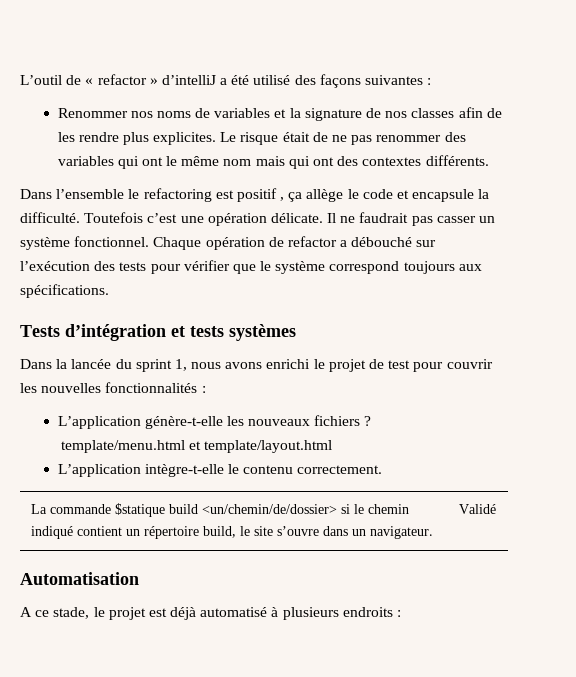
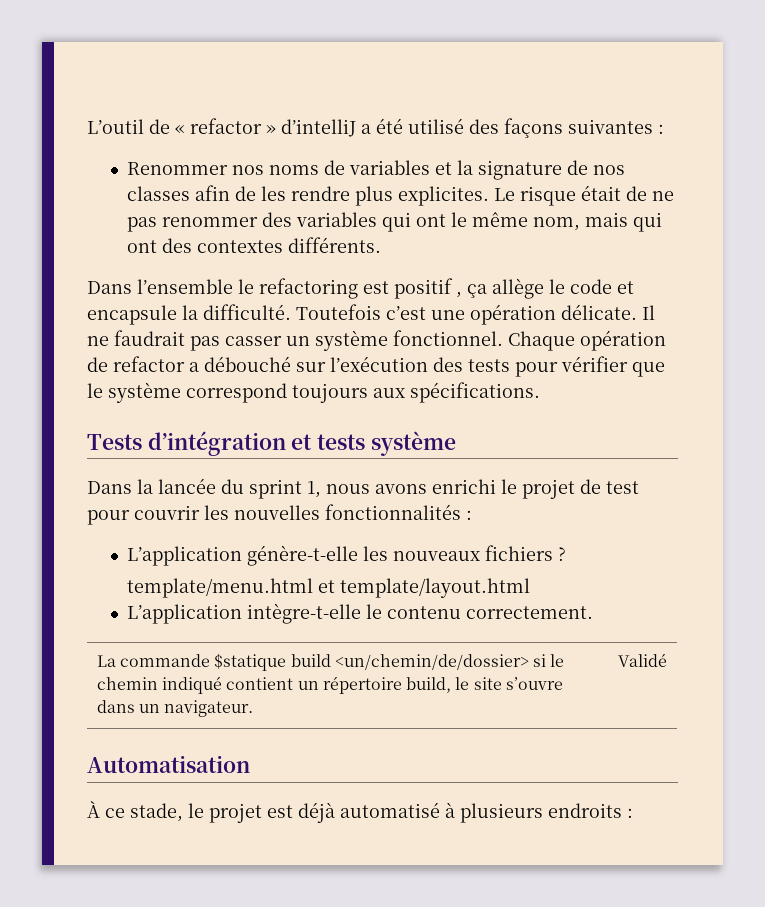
[223,159,252,166] nom -> [532,217,580,231] nom,
[229,324,296,341] systèmes -> [370,431,456,456] système
[20,607,32,617] A -> [87,801,100,818] À

